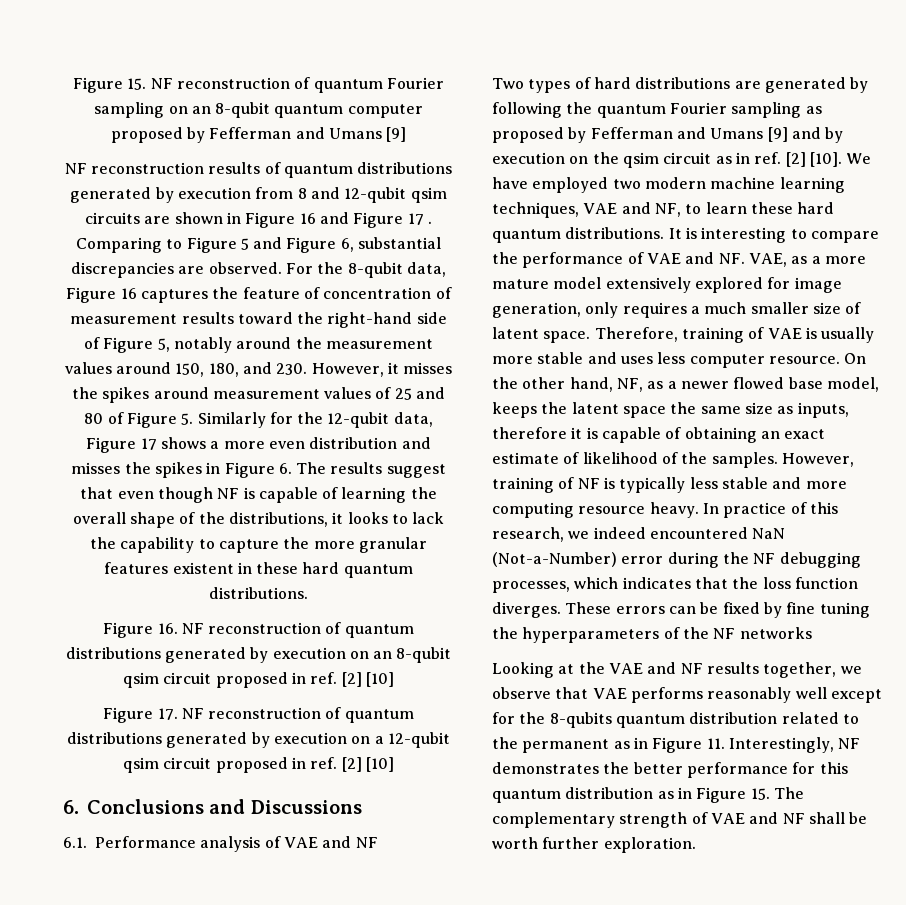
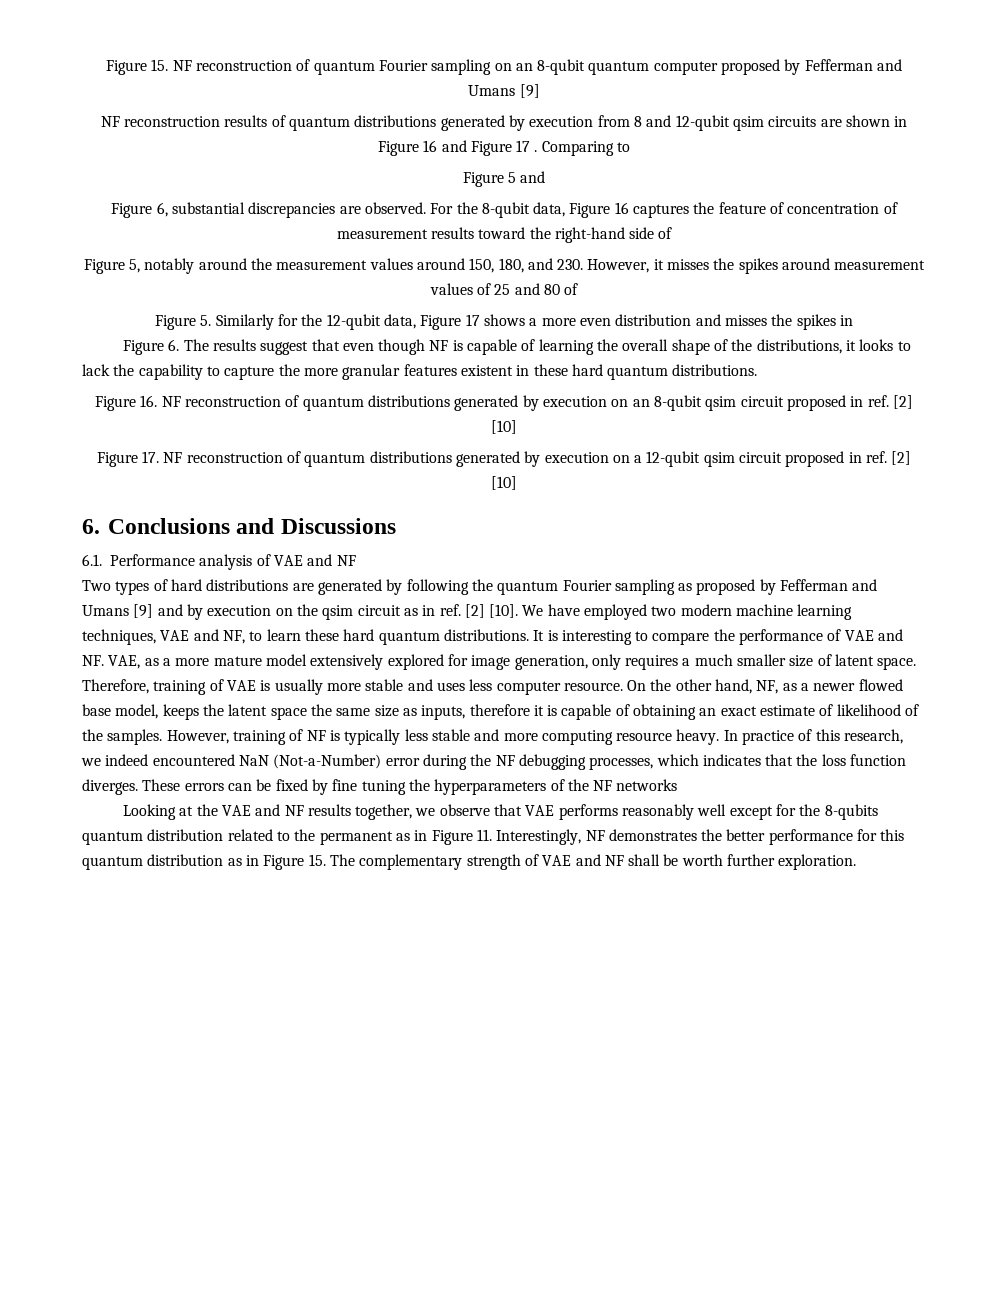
(183, 244) none -> (631, 147) //
(283, 243) none -> (546, 177) //
(101, 343) none -> (673, 233) //
(124, 418) none -> (579, 289) //
(221, 468) none -> (853, 320) //

